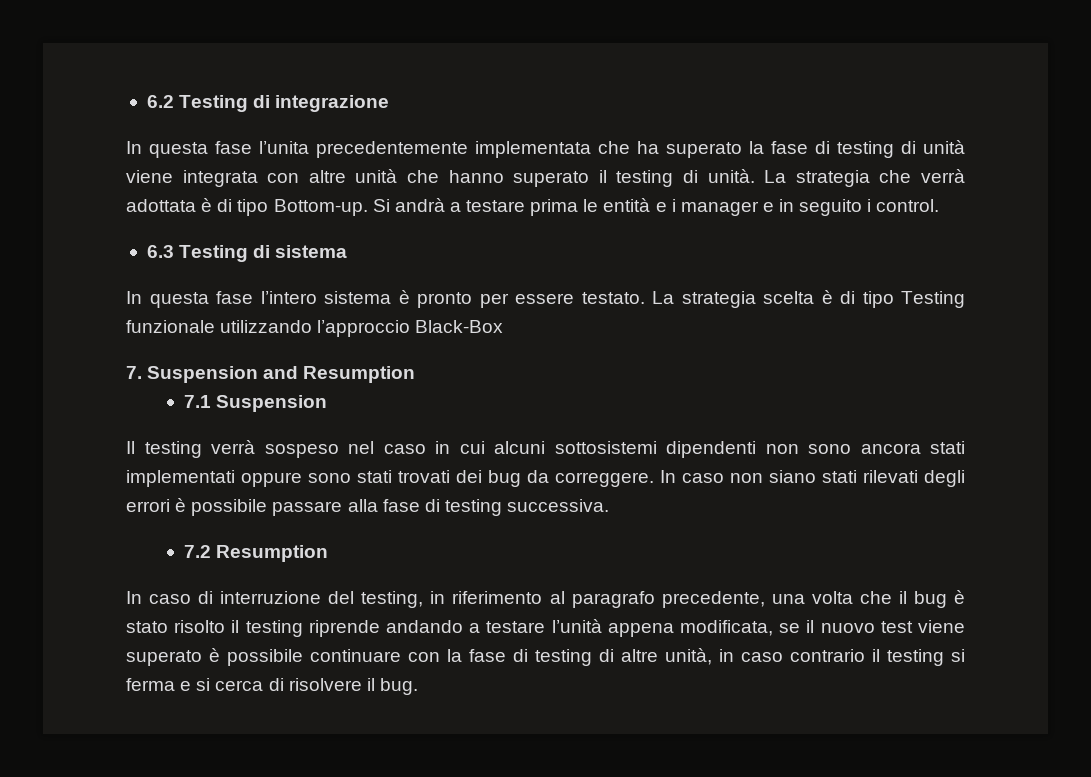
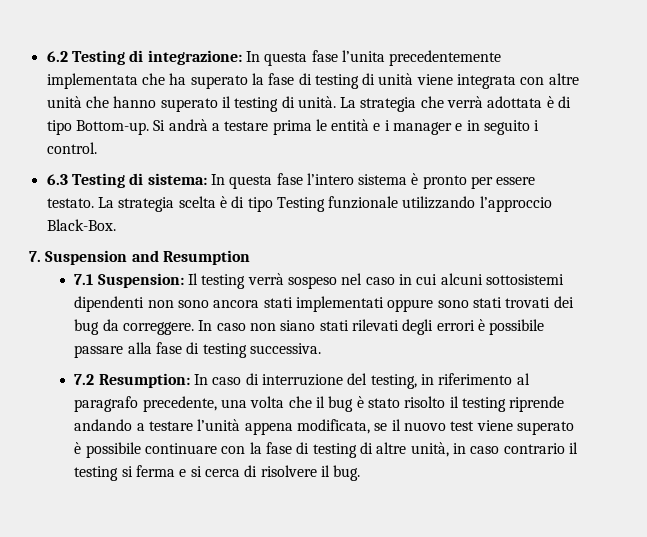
[275,95,390,112] integrazione // -> [147,50,242,65] integrazione:
[275,245,348,258] sistema // -> [147,173,207,185] sistema:
[415,320,504,333] Black-Box -> [46,219,116,231] Black-Box.
[216,395,328,412] Suspension // -> [97,273,184,288] Suspension:
[216,545,329,562] Resumption // -> [98,373,190,388] Resumption:

